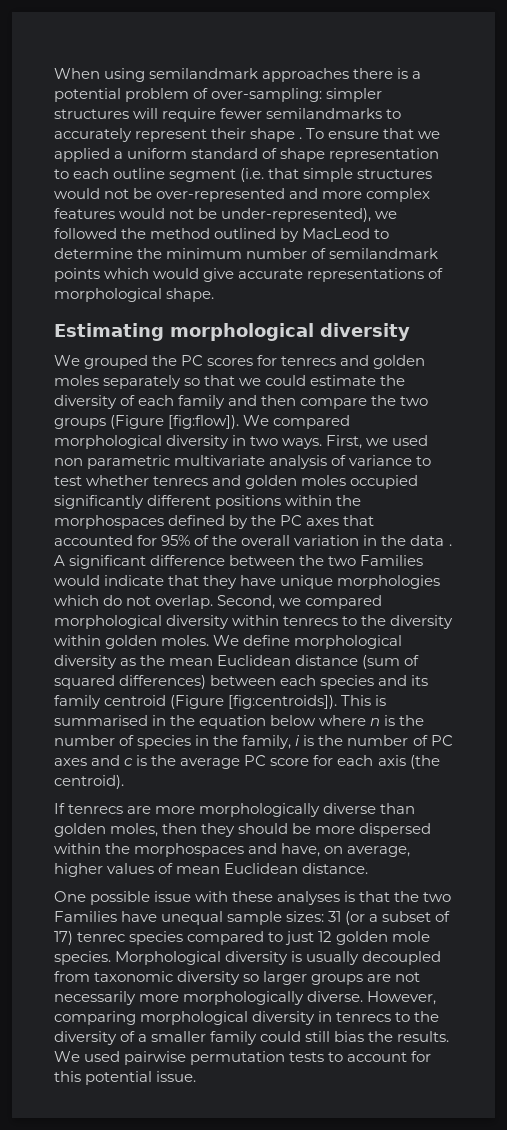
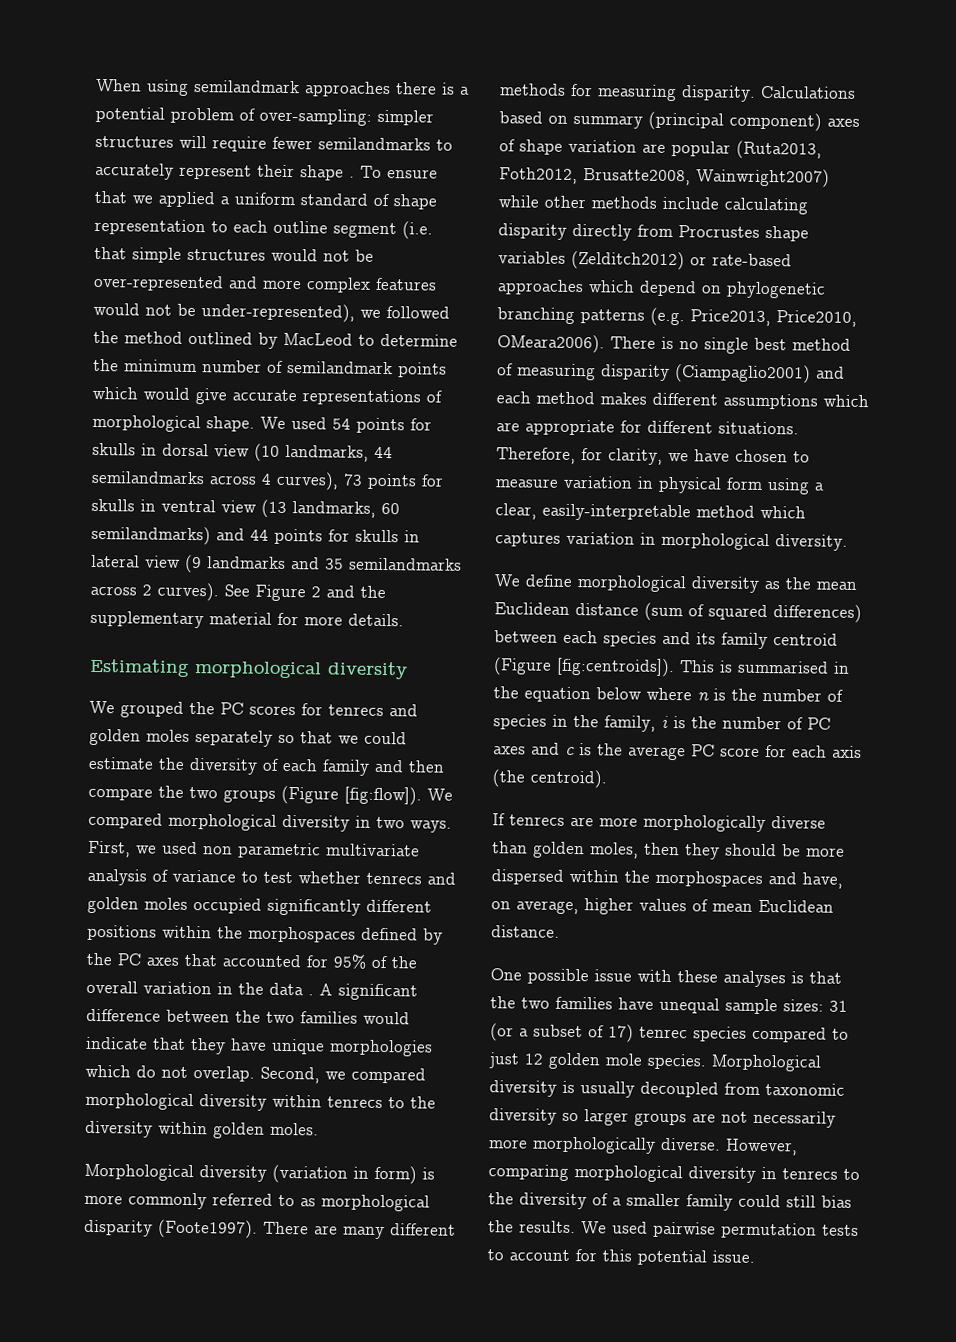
(215, 295) none -> [260,416,432,434] [92,442,393,462] [91,470,444,491] [91,498,400,518] [91,525,420,546] [91,554,462,574] [90,582,386,602] [90,610,404,629] We used 54 points for skulls in dorsal view (10 landmarks, 44 semilandmarks across 4 curves), 73 points for skulls in ventral view (13 landmarks, 60 semilandmarks) and 44 points for skulls in lateral view (9 landmarks and 35 semilandmarks across 2 curves). See Figure 2 and the supplementary material for more details.
[360,555,424,566] Families -> [300,1011,358,1024] families
(210, 640) none -> [84,1163,435,1185] [84,1192,430,1212] [84,1219,456,1240] [500,83,856,102] [499,111,860,132] [499,139,822,160] [499,167,830,188] [498,195,808,215] [498,223,809,242] [498,250,792,271] [497,279,826,299] [497,307,857,327] [497,334,851,354] [497,363,845,384] [496,391,869,410] [496,419,799,436] [496,447,810,465] [495,475,824,495] [495,503,806,522] [495,531,848,551] // Morphological diversity (variation in form) is more commonly referred to as morphological disparity (Foote1997). There are many different methods for measuring disparity. Calculations based on summary (principal component) axes of shape variation are popular (Ruta2013, Foth2012, Brusatte2008, Wainwright2007) while other methods include calculating disparity directly from Procrustes shape variables (Zelditch2012) or rate-based approaches which depend on phylogenetic branching patterns (e.g. Price2013, Price2010, OMeara2006). There is no single best method of measuring disparity (Ciampaglio2001) and each method makes different assumptions which are appropriate for different situations. Therefore, for clarity, we have chosen to measure variation in physical form using a clear, easily-interpretable method which captures variation in morphological diversity. //
[54,911,117,922] Families -> [555,996,613,1010] families

